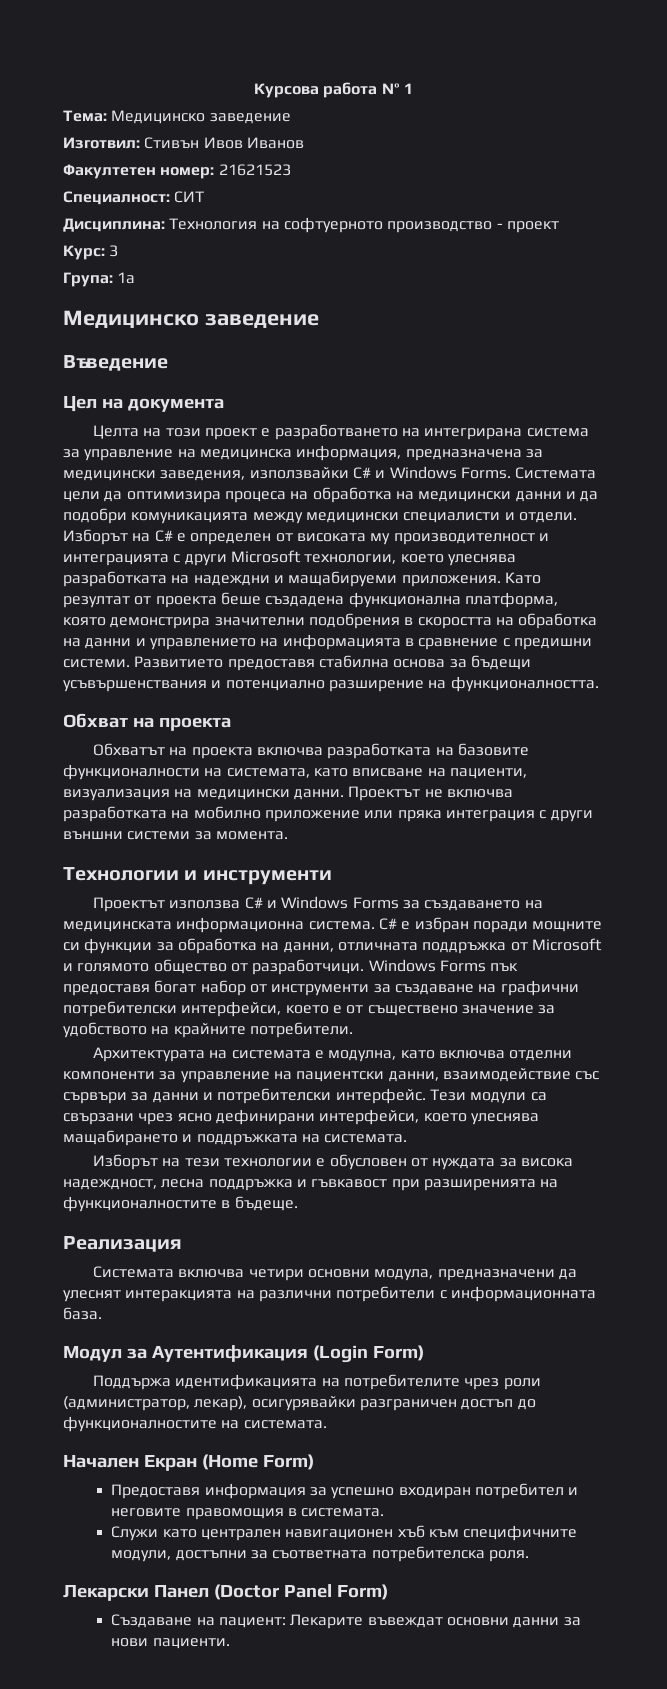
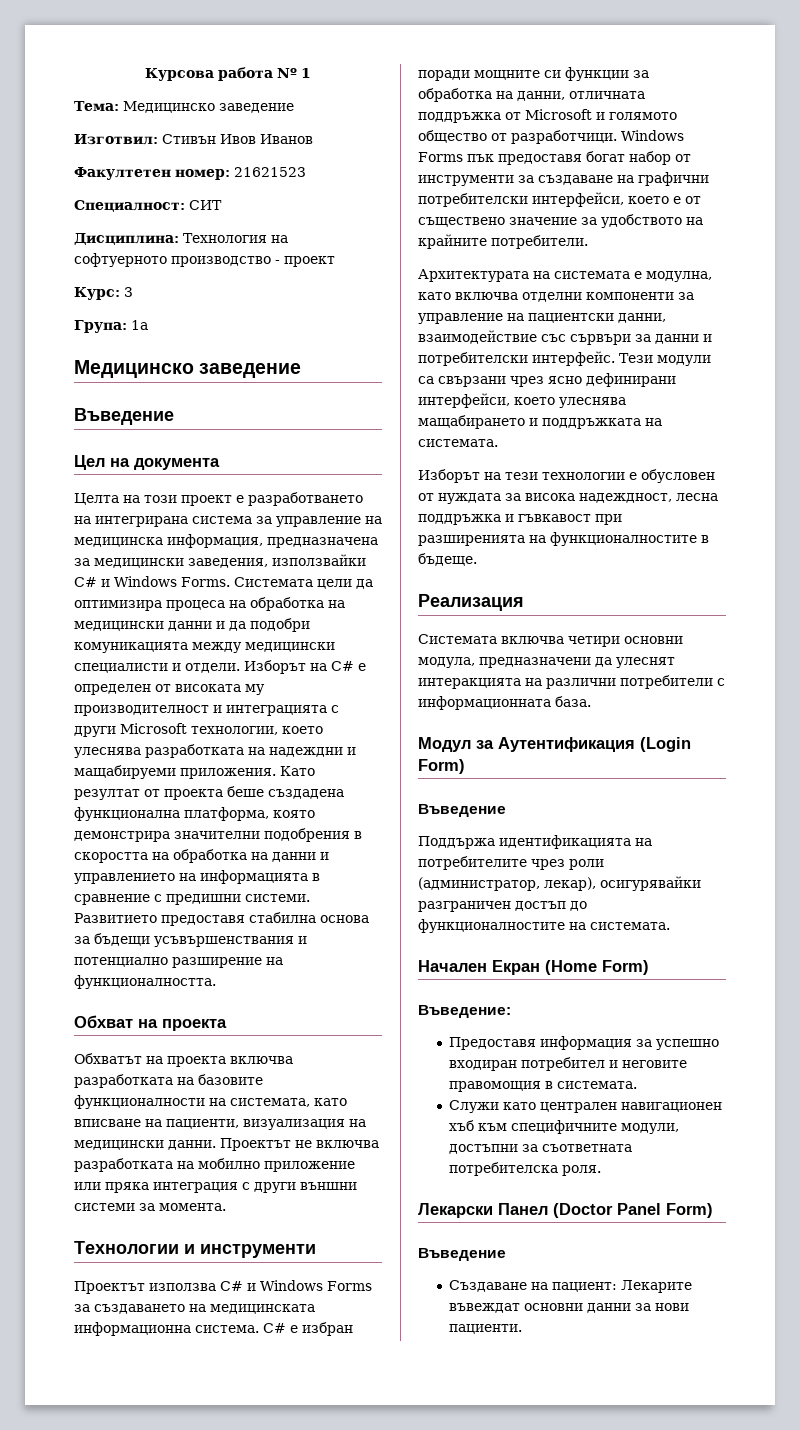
(424, 1353) none -> [418,804,506,817] // Въведение
(314, 1462) none -> [418,1005,511,1018] // Въведение:
(388, 1592) none -> [418,1248,506,1261] // Въведение

